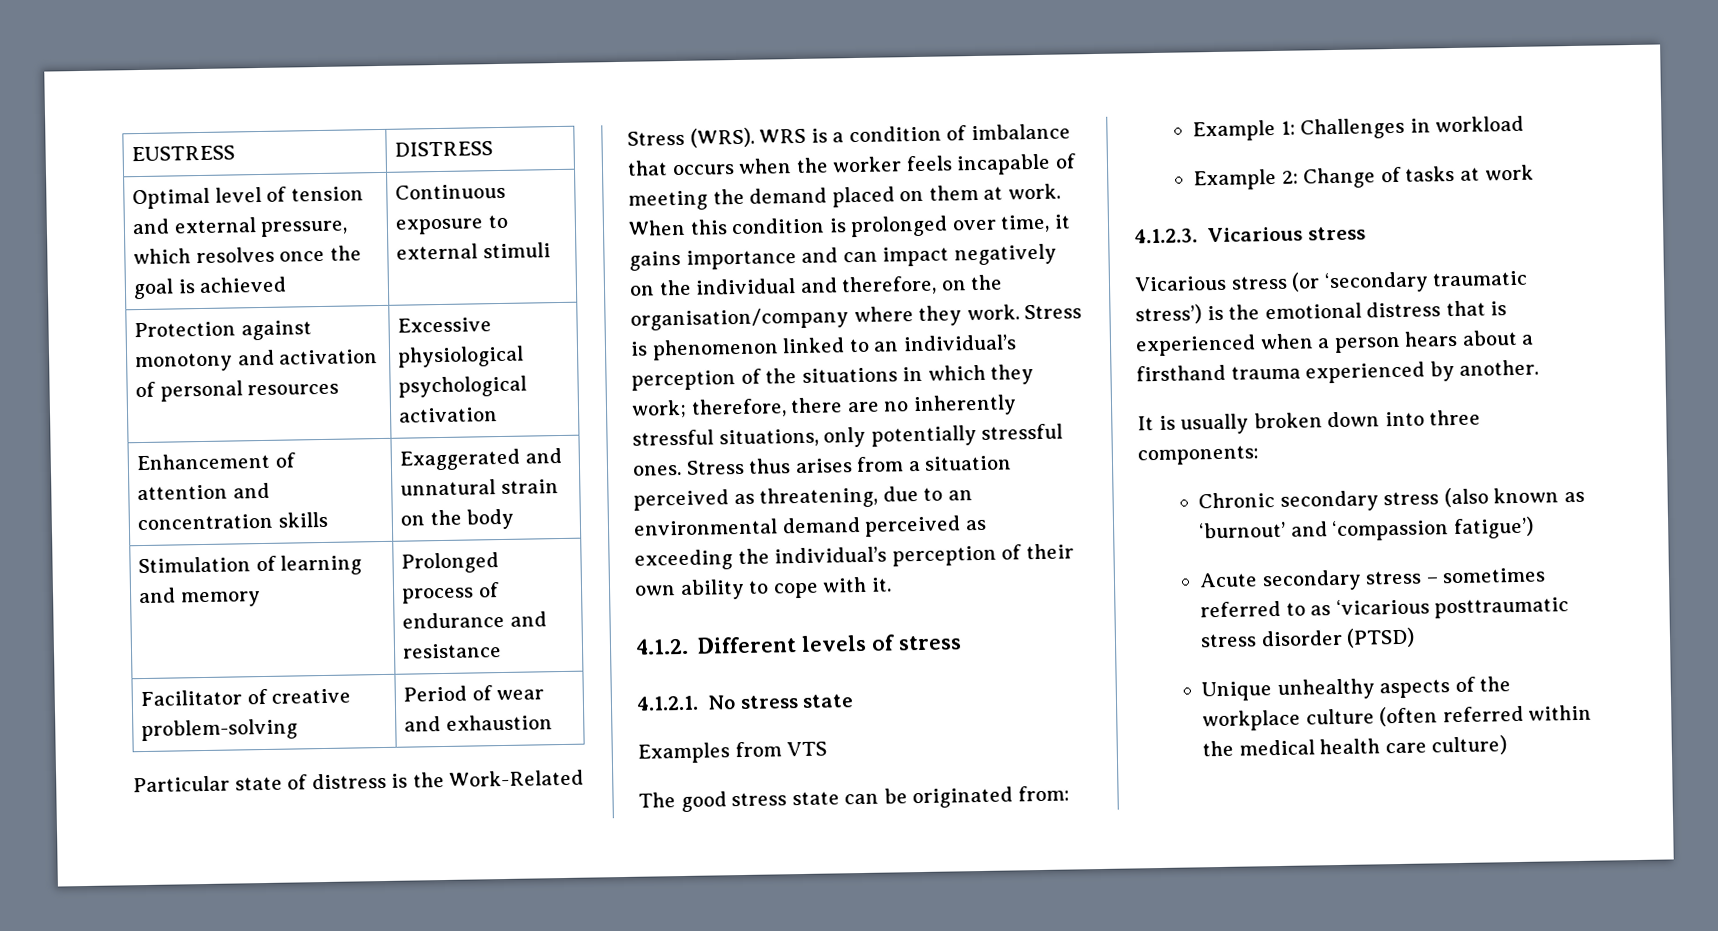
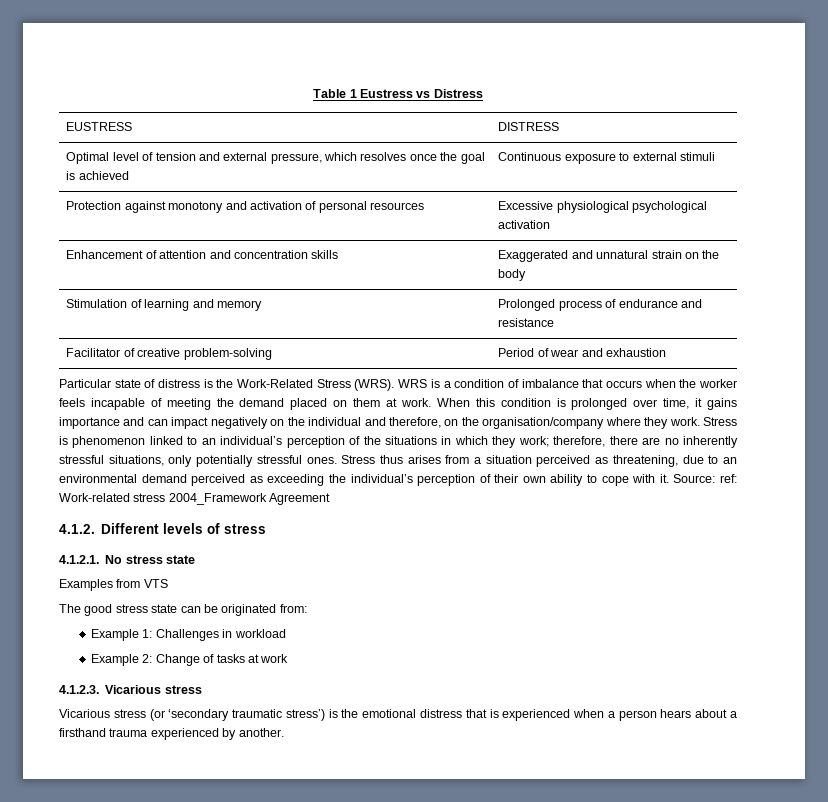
(131, 153) none -> [313,89,483,98] Table 1 Eustress vs Distress //
(892, 584) none -> [673,474,737,483] [59,493,331,505] Source: ref: Work-related stress 2004_Framework Agreement
[1137,409,1482,435] [1137,445,1260,466] [1198,487,1586,512] [1199,516,1534,542] [1199,567,1547,592] [1200,597,1570,619] [1200,627,1416,648] [1201,676,1512,702] [1202,704,1593,732] [1202,735,1508,757] // It is usually broken down into three components: // Chronic secondary stress (also known as ‘burnout’ and ‘compassion fatigue’) // Acute secondary stress – sometimes referred to as ‘vicarious posttraumatic stress disorder (PTSD) // Unique unhealthy aspects of the workplace culture (often referred within the medical health care culture) -> (284, 732) none

